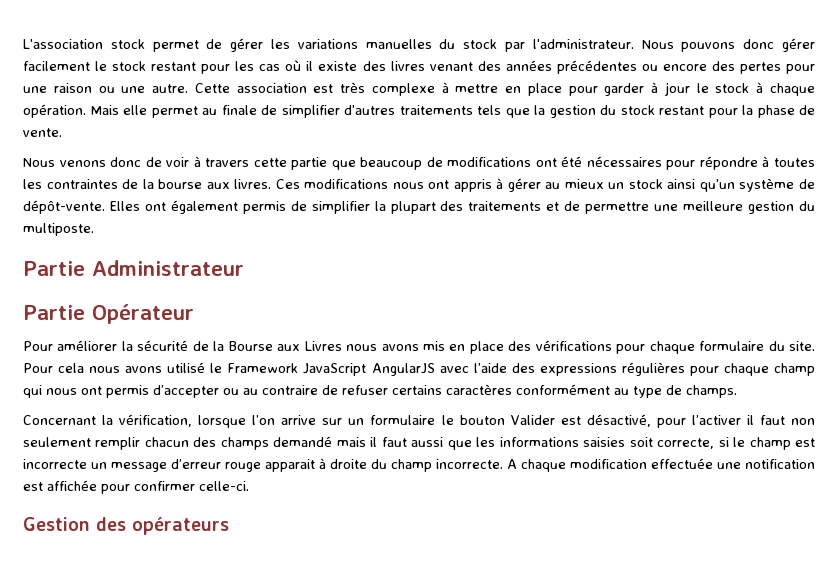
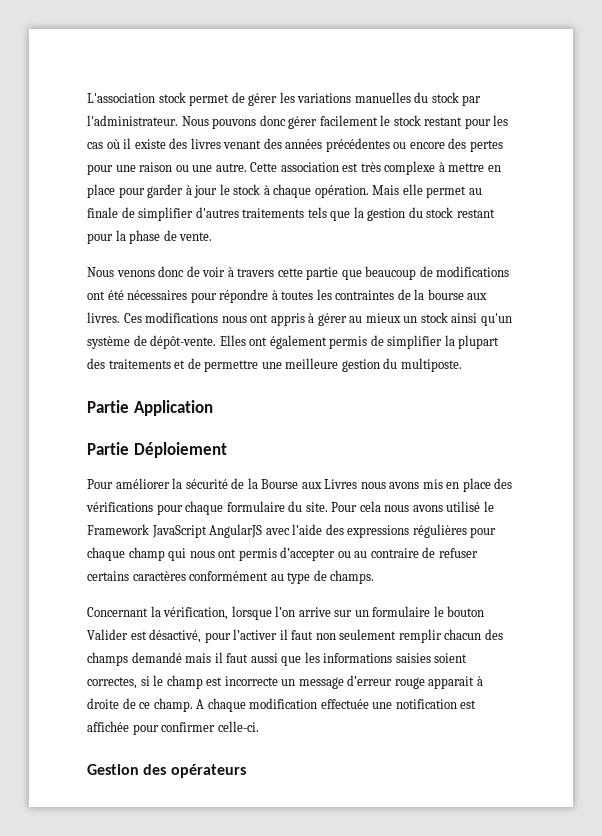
[92,260,244,276] [23,304,194,324] Administrateur // Partie Opérateur -> [133,400,213,416] [87,442,227,458] Application // Partie Déploiement
[629,437,715,449] soit correcte, -> [434,653,468,663] [87,677,137,689] soient correctes,
[371,459,503,472] du champ incorrecte. -> [122,698,193,712] de ce champ.

